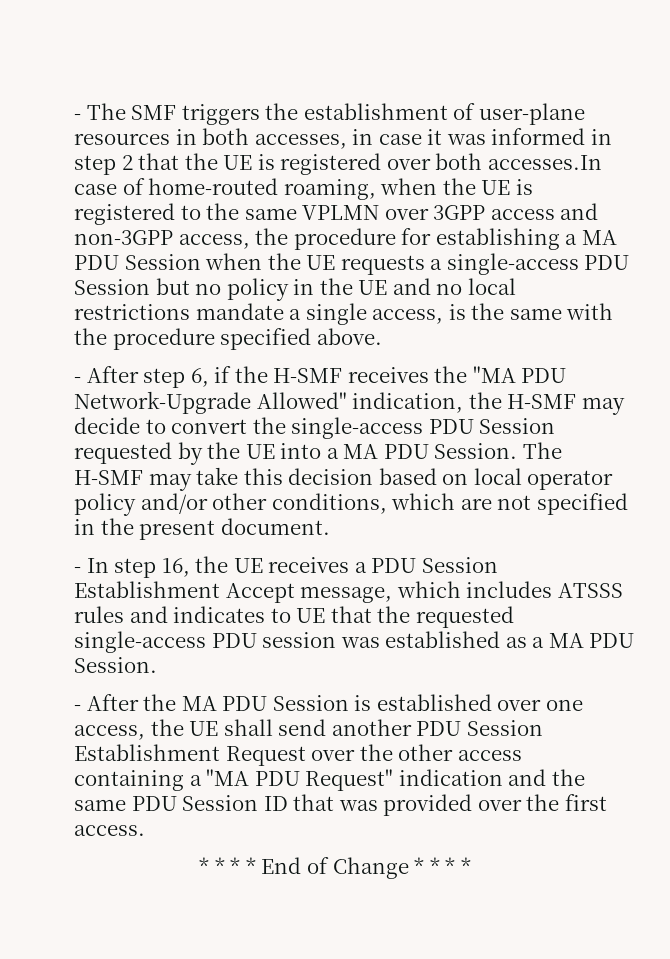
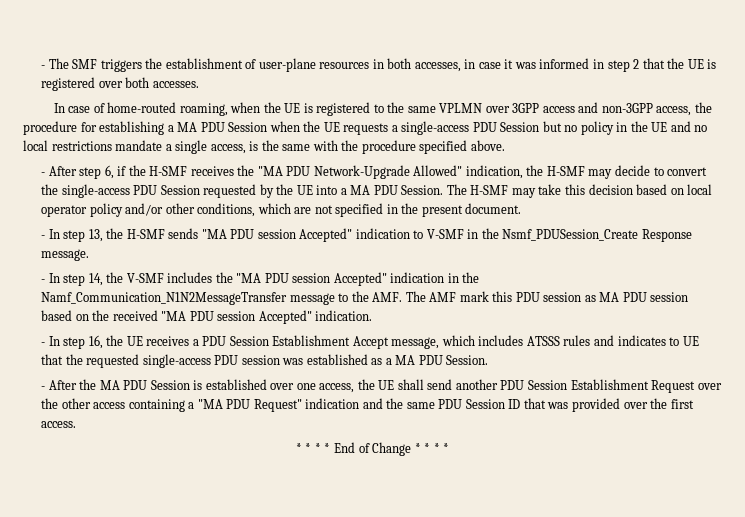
[487,155,602,170] accesses.In -> [152,81,199,88] [53,103,65,113] accesses. // In
(330, 526) none -> [41,228,692,242] [41,249,90,261] [41,272,480,286] [41,291,689,305] [41,310,373,324] // - In step 13, the H-SMF sends "MA PDU session Accepted" indication to V-SMF in the Nsmf_PDUSession_Create Response message. // - In step 14, the V-SMF includes the "MA PDU session Accepted" indication in the Namf_Communication_N1N2MessageTransfer message to the AMF. The AMF mark this PDU session as MA PDU session based on the received "MA PDU session Accepted" indication.

